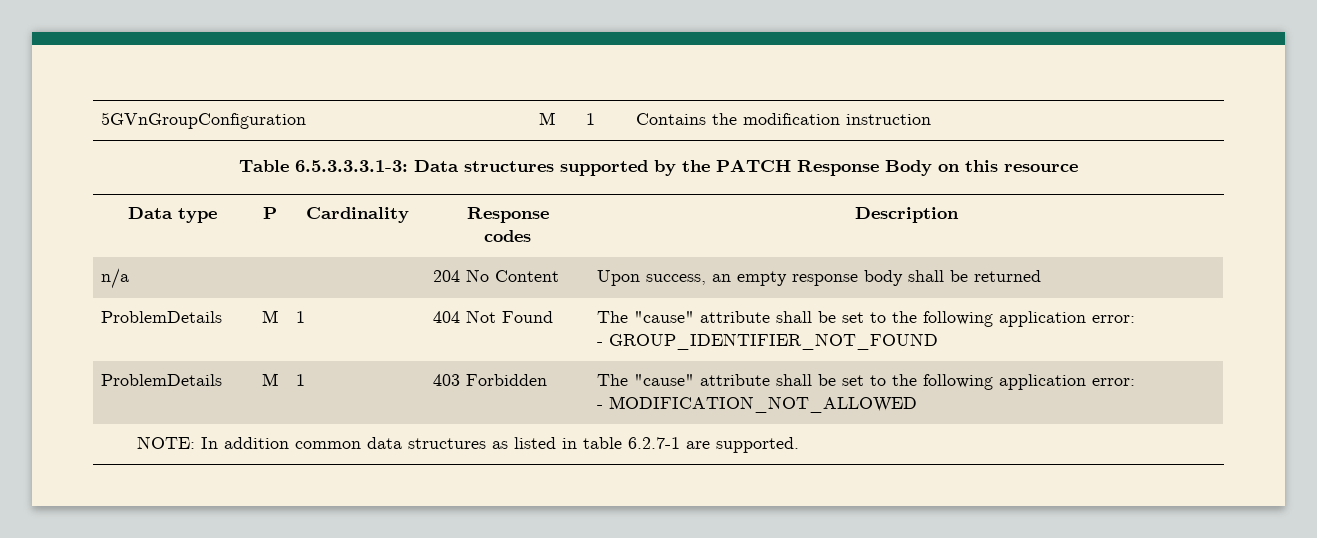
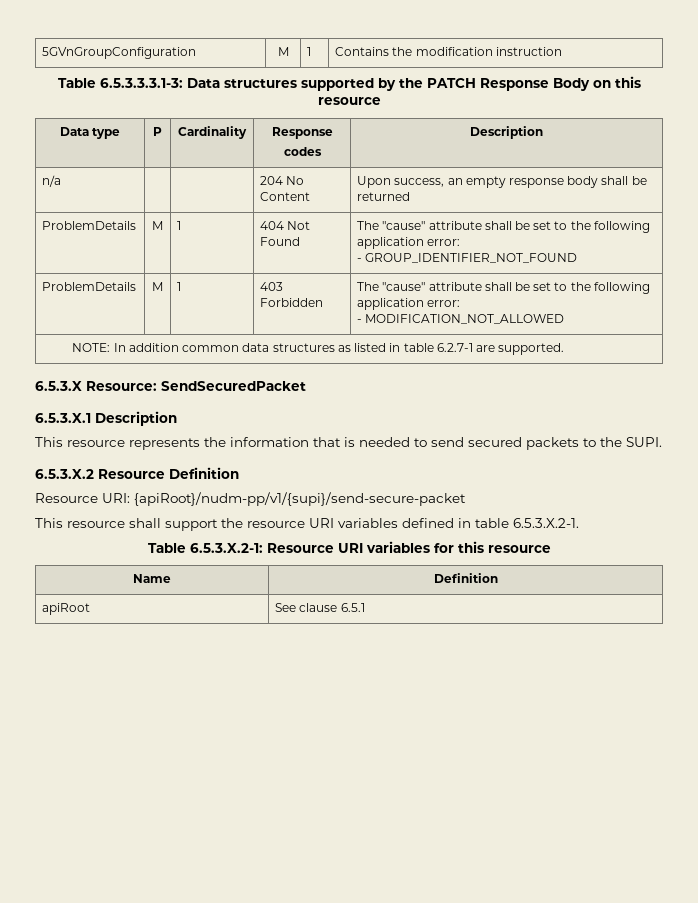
(800, 445) none -> [35,381,306,391] [35,411,177,426] [35,437,662,450] [35,467,239,479] [35,492,466,506] [35,518,579,531] [147,541,551,553] [133,574,171,583] [433,573,498,583] [42,603,91,615] [275,603,365,612] // 6.5.3.X Resource: SendSecuredPacket // 6.5.3.X.1 Description // This resource represents the information that is needed to send secured packets to the SUPI. // 6.5.3.X.2 Resource Definition // Resource URI: {apiRoot}/nudm-pp/v1/{supi}/send-secure-packet // This resource shall support the resource URI variables defined in table 6.5.3.X.2-1. // Table 6.5.3.X.2-1: Resource URI variables for this resource // Name | Definition // apiRoot | See clause 6.5.1

